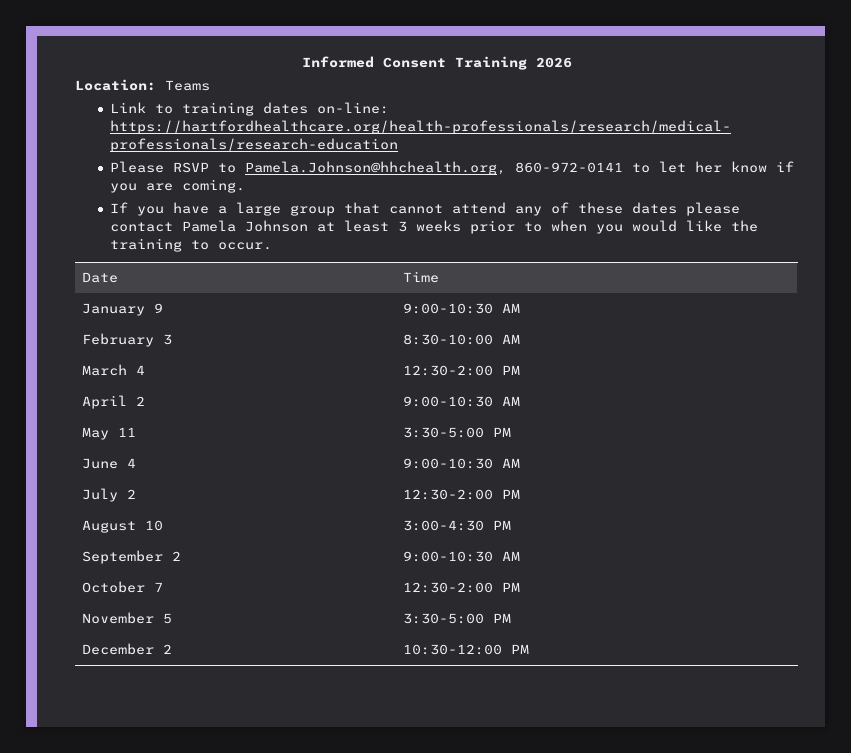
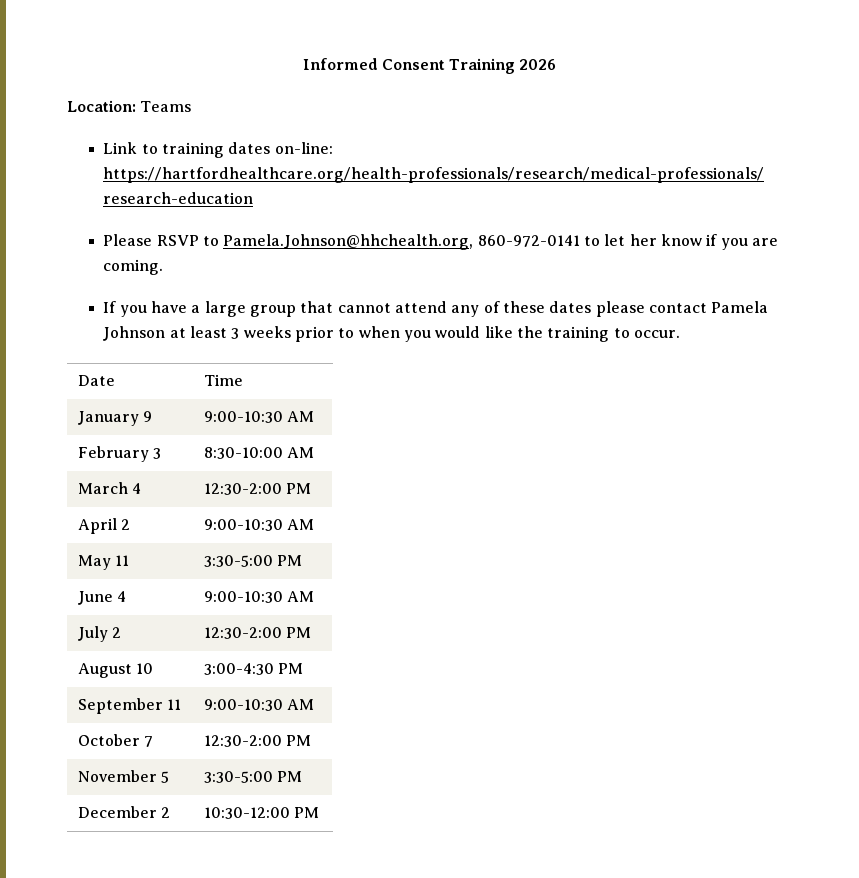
[172,551,182,561] 2 -> [166,699,181,710] 11

